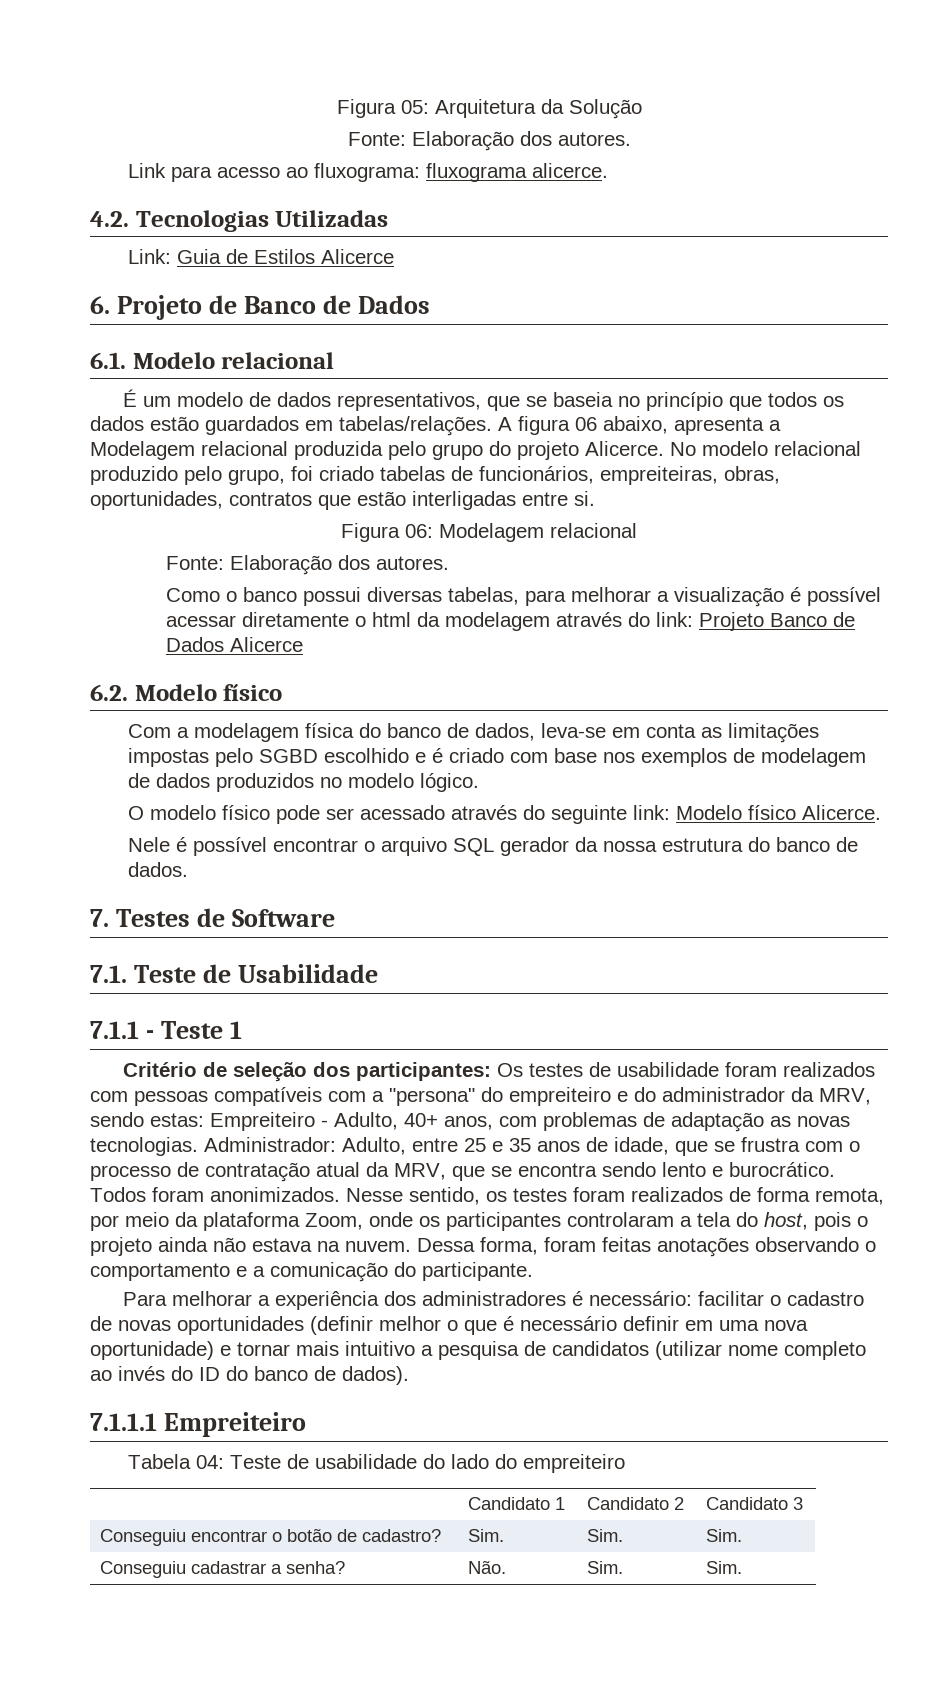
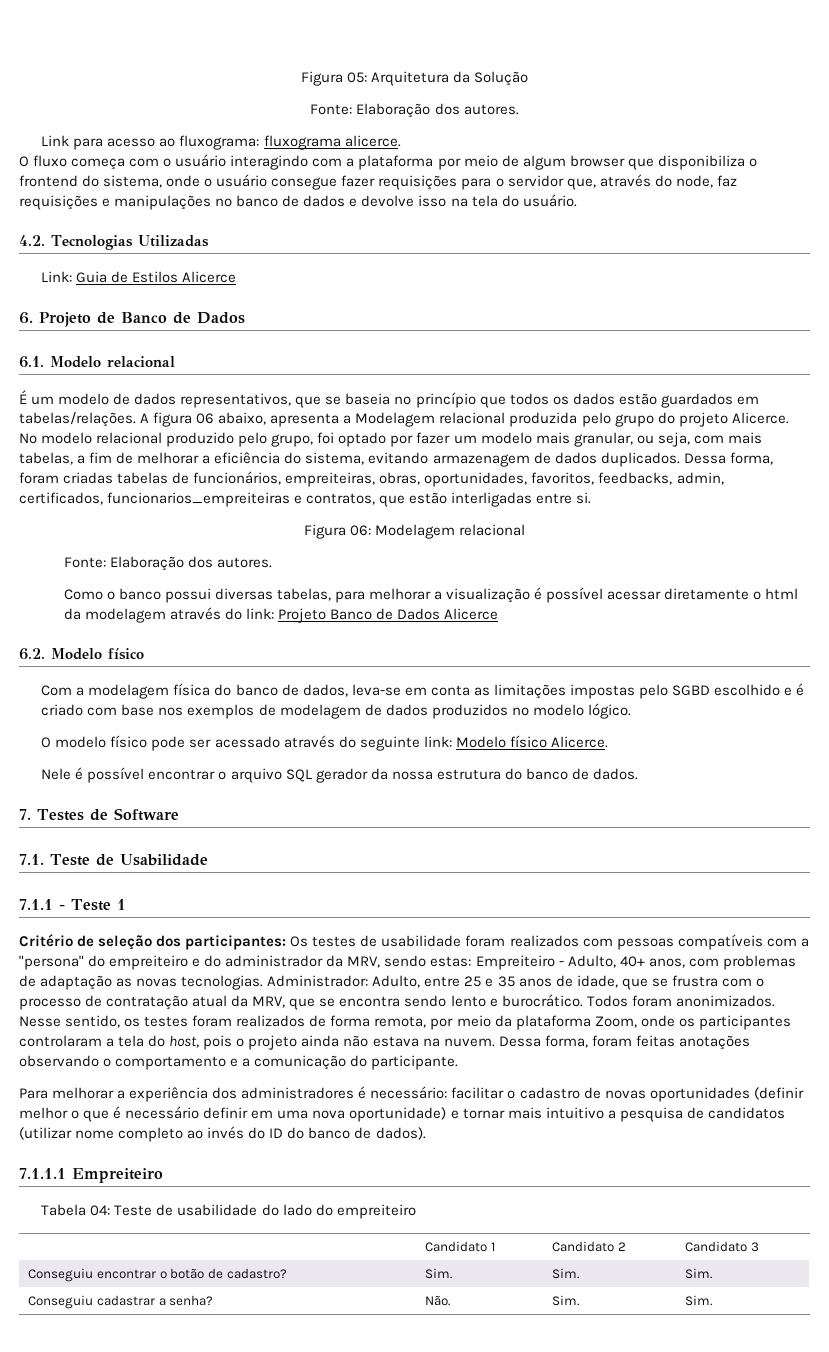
(609, 170) none -> [19,154,757,170] [19,174,737,190] [19,194,577,210] // O fluxo começa com o usuário interagindo com a plataforma por meio de algum browser que disponibiliza o frontend do sistema, onde o usuário consegue fazer requisições para o servidor que, através do node, faz requisições e manipulações no banco de dados e devolve isso na tela do usuário.
[319,466,374,481] criado -> [338,432,762,447] [19,452,773,467] [19,472,114,484] optado por fazer um modelo mais granular, ou seja, com mais tabelas, a fim de melhorar a eficiência do sistema, evitando armazenagem de dados duplicados. Dessa forma, foram criadas
[229,492,312,506] contratos -> [531,472,724,485] [19,492,376,507] favoritos, feedbacks, admin, certificados, funcionarios_empreiteiras e contratos,

